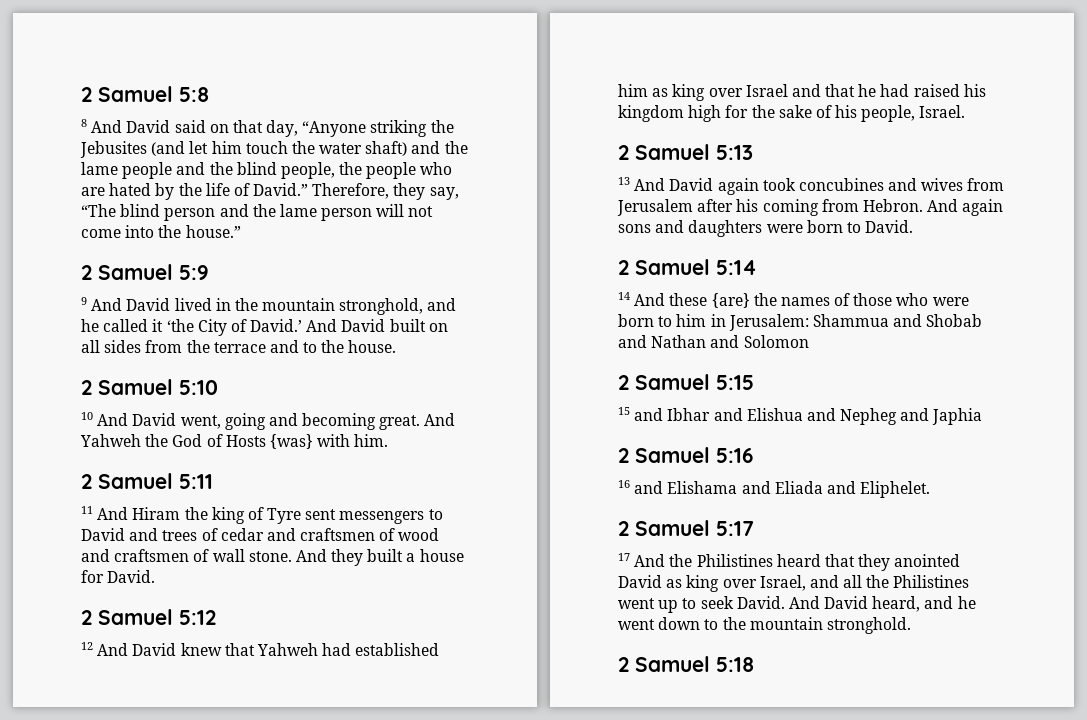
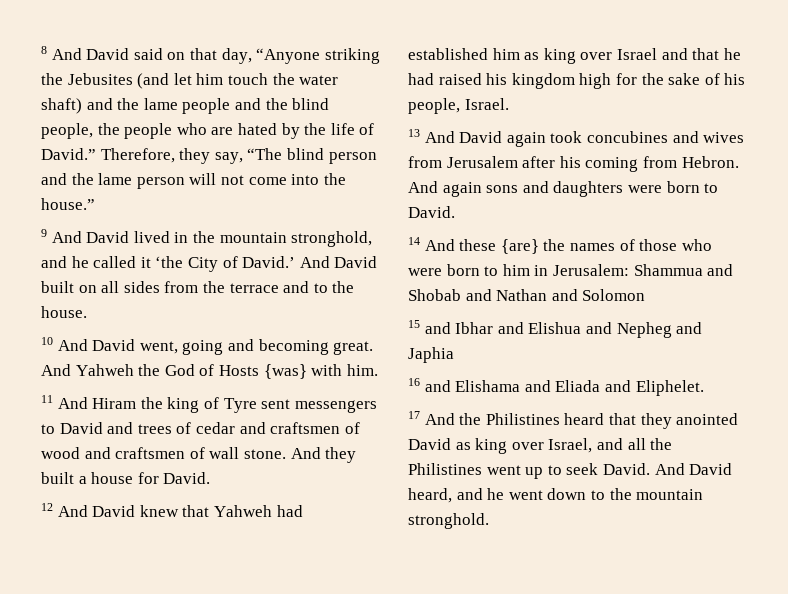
[81,86,209,102] 2 Samuel 5:8 // -> (41, 50) none
[81,264,209,280] // 2 Samuel 5:9 -> (95, 204) none
[81,379,218,395] // 2 Samuel 5:10 -> (87, 312) none
[81,473,213,489] // 2 Samuel 5:11 -> (378, 370) none
[81,609,216,625] // 2 Samuel 5:12 -> (211, 478) none
[618,144,753,160] // 2 Samuel 5:13 -> (509, 104) none
[618,259,757,275] // 2 Samuel 5:14 -> (455, 212) none
[618,374,754,390] // 2 Samuel 5:15 -> (646, 295) none
[618,447,754,463] // 2 Samuel 5:16 -> (454, 355) none
[618,520,754,536] // 2 Samuel 5:17 -> (704, 388) none
[618,656,754,672] // 2 Samuel 5:18 -> (489, 521) none

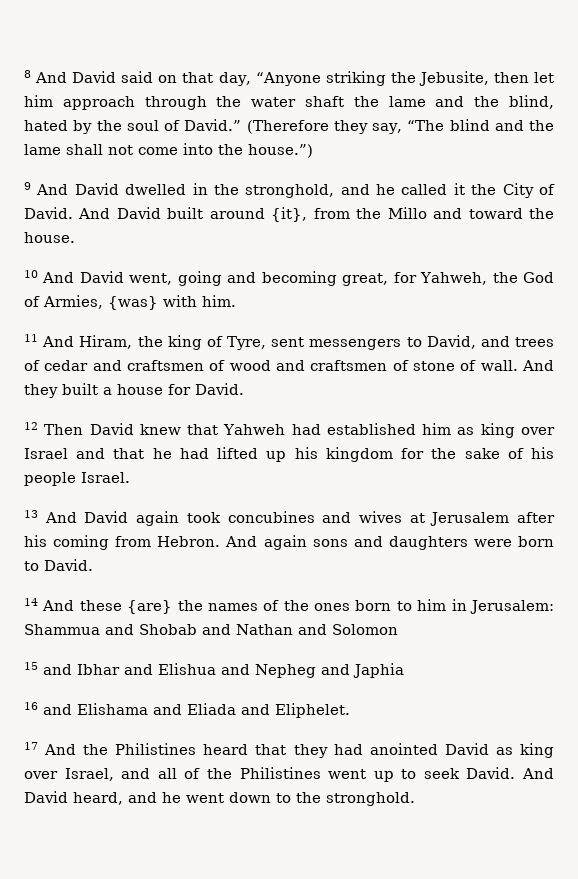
[67,73,339,89] [41,98,330,114] [41,123,234,139] Jebusites (and let him touch the water shaft) and the lame people and the blind people, the people who are -> [418,71,554,86] [24,95,555,110] Jebusite, then let him approach through the water shaft the lame and the blind,
[330,123,355,135] life -> [126,120,159,131] soul
[100,148,175,163] Therefore, -> [246,120,329,134] (Therefore
[328,152,377,164] [41,173,217,189] person and the lame person will -> [494,120,554,131] [24,144,103,155] and the lame shall
[41,198,95,210] house.” -> [248,144,313,158] house.”)
[133,231,170,243] lived -> [125,184,187,195] dwelled
[219,232,287,243] mountain -> (239, 189) none
[155,256,184,268] ‘the -> [471,184,497,195] the
[242,256,296,268] David.’ -> [24,207,73,219] David.
[78,281,328,293] on all sides from the terrace and to -> [209,207,523,222] around {it}, from the Millo and toward
[333,341,374,355] [41,364,134,376] great. And Yahweh -> [342,272,488,286] great, for Yahweh,
[218,365,259,376] Hosts -> [43,295,103,309] Armies,
[92,398,137,409] Hiram -> [79,335,133,349] Hiram,
[223,398,257,413] Tyre -> [226,336,266,350] Tyre,
[59,422,103,434] David -> [426,335,476,349] David,
[209,447,286,459] wall stone. -> [412,360,518,371] stone of wall.
[57,505,88,517] And -> [44,424,84,435] Then
[438,73,482,85] raised -> [217,447,287,462] lifted up
[579,73,612,89] high -> (393, 454) none
[408,98,460,114] people, -> [24,472,76,486] people
[408,156,442,168] from -> [409,513,425,523] at
[639,239,712,251] [408,268,442,276] those who were -> [283,600,351,611] the ones
(672, 421) none -> [333,744,363,755] had
(646, 444) none -> [184,768,201,779] of
[636,489,704,500] mountain -> (321, 797) none

